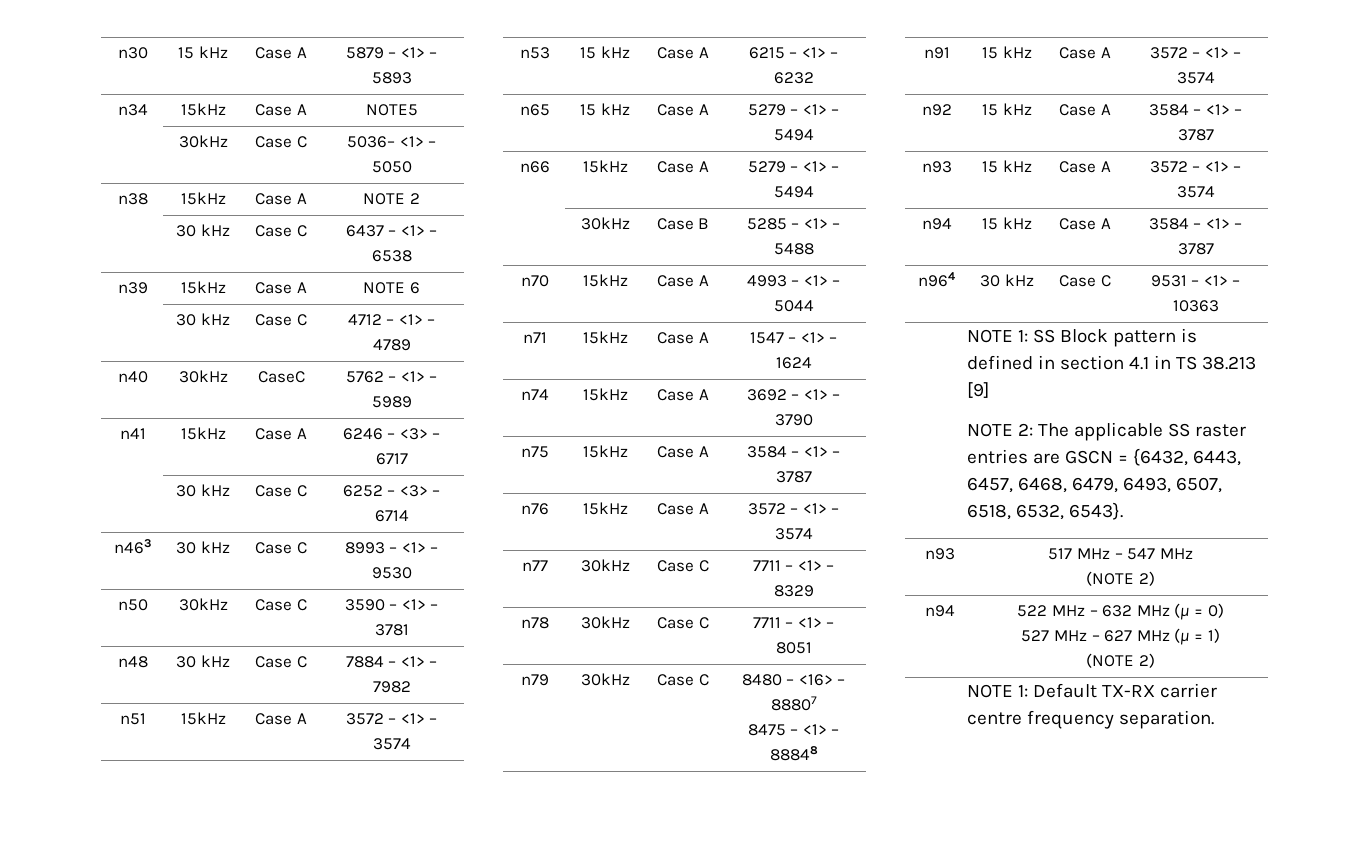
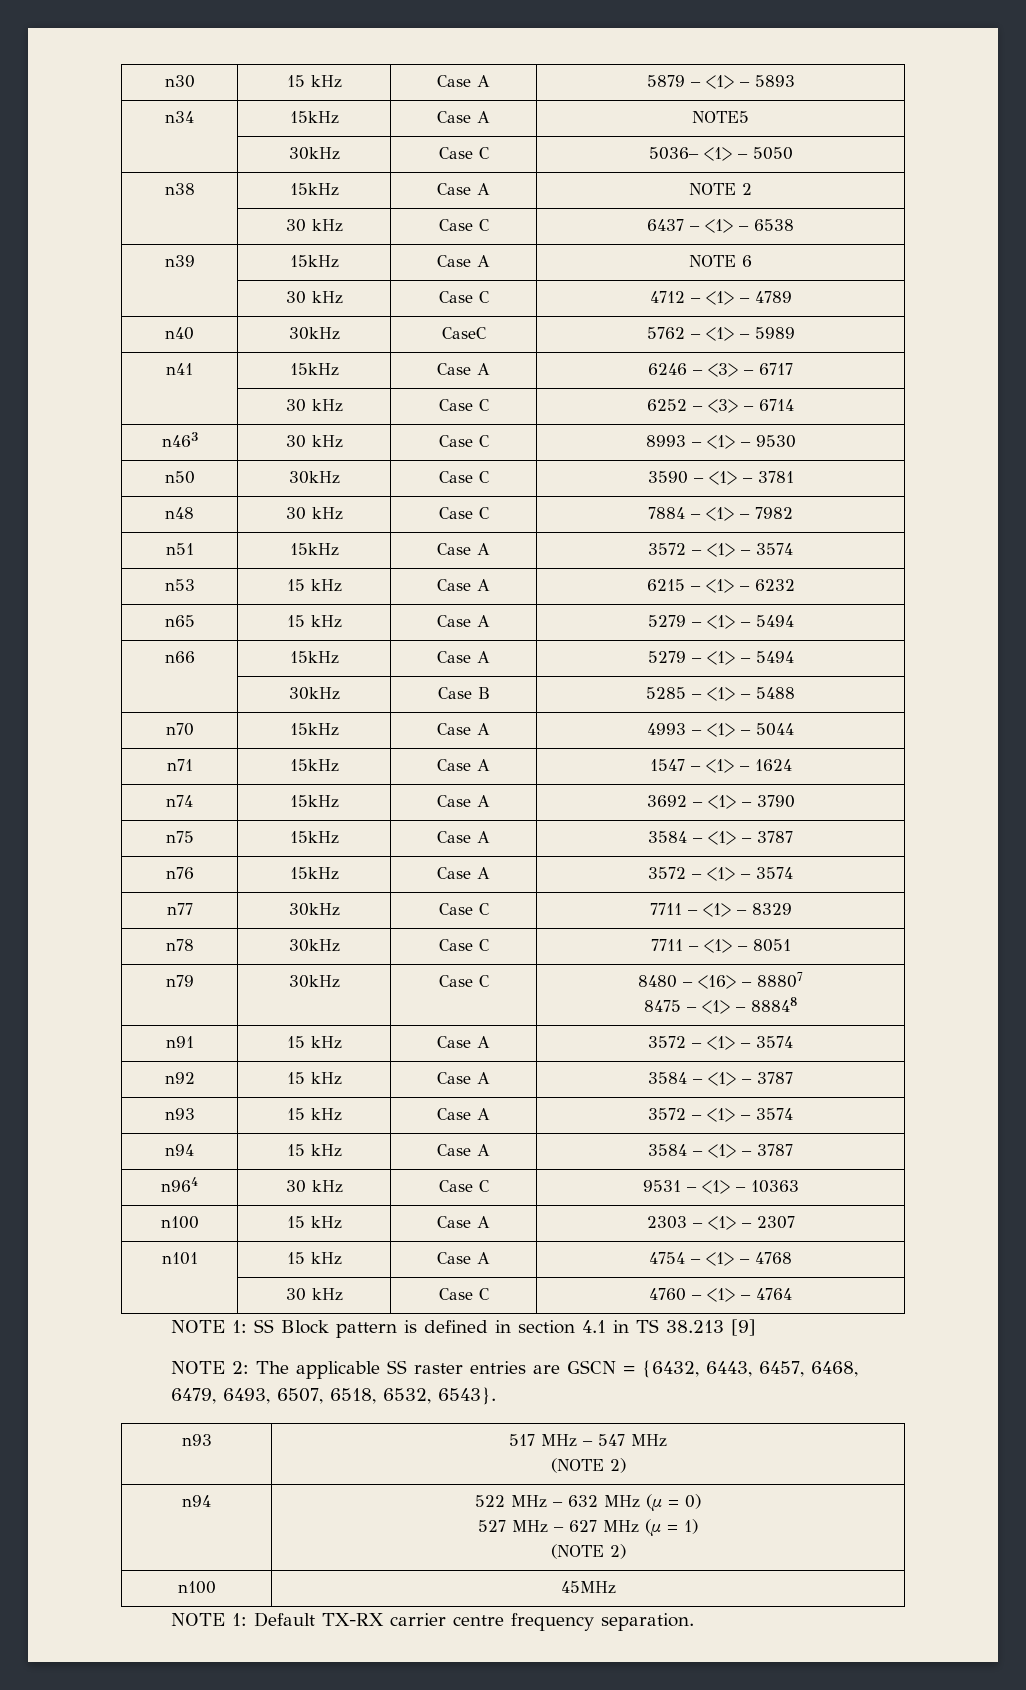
(1219, 306) none -> [160,1216,199,1229] [286,1216,342,1229] [437,1216,490,1228] [646,1216,795,1230] [161,1252,198,1265] [286,1252,342,1265] [437,1252,490,1264] [649,1252,792,1266] [285,1288,343,1301] [438,1288,490,1300] [649,1288,792,1302] // n100 | 15 kHz | Case A | 2303 – <1> – 2307 // n101 | 15 kHz | Case A | 4754 – <1> – 4768 // | 30 kHz | Case C | 4760 – <1> – 4764
(1155, 660) none -> [177,1581,216,1594] [560,1581,616,1594] // n100 | 45MHz

